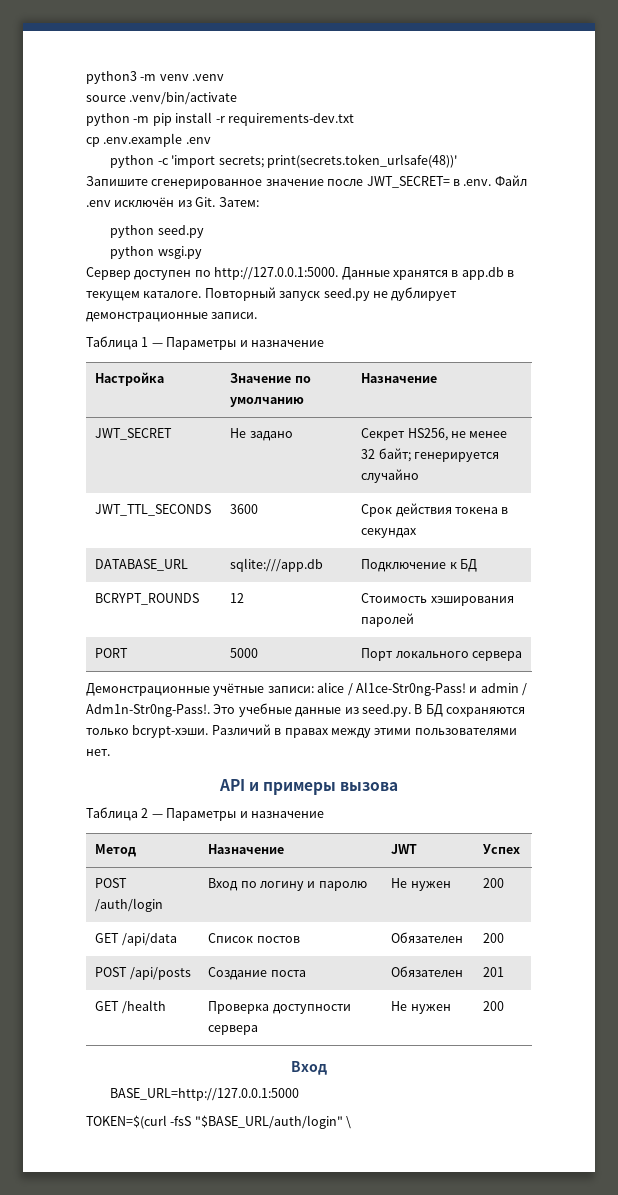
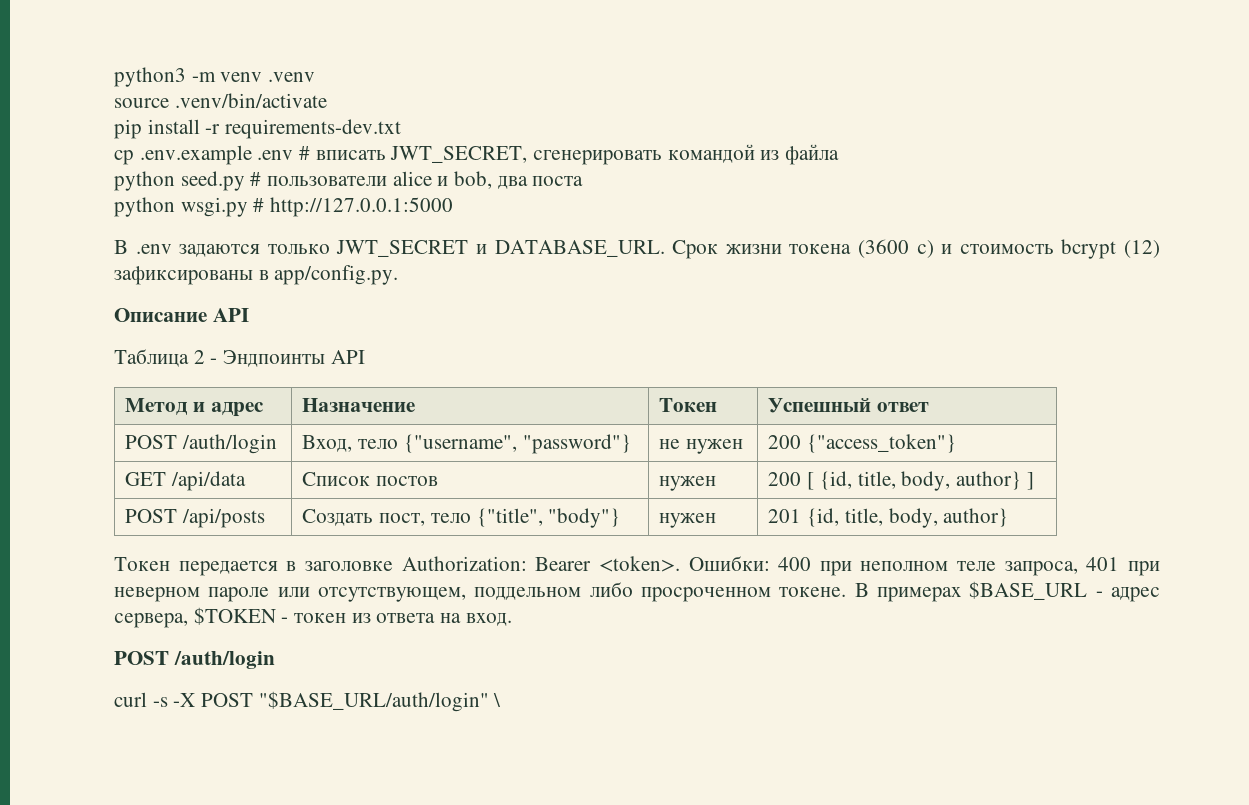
[86,113,150,126] python -m -> (327, 100) none
[110,154,457,168] [86,175,527,189] [86,197,259,207] [110,225,204,238] [110,246,202,259] [86,267,514,280] [86,287,458,301] [86,312,258,322] [86,336,324,350] [95,372,165,386] [230,373,311,383] [230,397,305,407] [361,373,438,383] [95,428,173,440] [230,428,293,441] [361,428,508,441] [361,448,500,462] [361,469,420,483] [95,504,212,516] [230,504,259,514] [361,503,509,517] [361,528,418,538] [95,559,189,571] [230,558,324,572] [361,559,478,572] [95,593,200,605] [230,593,245,603] [361,593,514,606] [361,613,415,627] [95,648,129,658] [230,648,259,658] [361,648,523,661] [86,682,527,696] [86,703,525,717] [86,724,517,738] [86,749,110,756] [218,779,399,795] [86,807,324,821] // python -c 'import secrets; print(secrets.token_urlsafe(48))' // Запишите сгенерированное значение после JWT_SECRET= в .env. Файл .env исключён из Git. Затем: // python seed.py // python wsgi.py // Сервер доступен по http://127.0.0.1:5000. Данные хранятся в app.db в текущем каталоге. Повторный запуск seed.py не дублирует демонстрационные записи. // Таблица 1 — Параметры и назначение // Настройка | Значение по умолчанию | Назначение // JWT_SECRET | Не задано | Секрет HS256, не менее 32 байт; генерируется случайно // JWT_TTL_SECONDS | 3600 | Срок действия токена в секундах // DATABASE_URL | sqlite:///app.db | Подключение к БД // BCRYPT_ROUNDS | 12 | Стоимость хэширования паролей // PORT | 5000 | Порт локального сервера // Демонстрационные учётные записи: alice / Al1ce-Str0ng-Pass! и admin / Adm1n-Str0ng-Pass!. Это учебные данные из seed.py. В БД сохраняются только bcrypt-хэши. Различий в правах между этими пользователями нет. // API и примеры вызова // Таблица 2 — Параметры и назначение -> [299,144,840,165] [114,171,584,191] [114,197,454,217] [114,239,1161,259] [114,265,399,285] [114,308,249,322] [114,349,365,367] # вписать JWT_SECRET, сгенерировать командой из файла // python seed.py # пользователи alice и bob, два поста // python wsgi.py # http://127.0.0.1:5000 // В .env задаются только JWT_SECRET и DATABASE_URL. Срок жизни токена (3600 с) и стоимость bcrypt (12) зафиксированы в app/config.py. // Описание API // Таблица 2 - Эндпоинты API
(137, 850) none -> [193,402,264,417] и адрес
[391,844,418,854] [483,844,521,854] JWT | Успех -> [659,398,718,412] [768,398,930,413] Токен | Успешный ответ
[208,878,367,891] [391,878,451,891] [483,878,505,888] Вход по логину и паролю | Не нужен | 200 -> [302,434,631,454] [659,439,744,454] [768,434,957,453] Вход, тело {"username", "password"} | не нужен | 200 {"access_token"}
[391,932,464,943] [483,933,505,943] [95,967,191,980] [208,967,306,980] [391,966,464,977] [483,967,505,977] [95,1000,166,1014] [208,1001,351,1014] [208,1025,259,1035] [391,1001,451,1014] [483,1001,505,1011] [291,1061,327,1075] [110,1088,300,1101] [86,1115,192,1129] Обязателен | 200 // POST /api/posts | Создание поста | Обязателен | 201 // GET /health | Проверка доступности сервера | Не нужен | 200 // Вход // BASE_URL=http://127.0.0.1:5000 // TOKEN=$(curl -fsS -> [659,476,717,491] [768,471,1034,491] [125,508,266,528] [302,508,621,528] [659,513,717,528] [768,508,1009,528] [114,556,1160,576] [114,581,1161,602] [114,607,512,628] [114,651,275,669] [114,692,254,707] нужен | 200 [ {id, title, body, author} ] // POST /api/posts | Создать пост, тело {"title", "body"} | нужен | 201 {id, title, body, author} // Токен передается в заголовке Authorization: Bearer <token>. Ошибки: 400 при неполном теле запроса, 401 при неверном пароле или отсутствующем, поддельном либо просроченном токене. В примерах $BASE_URL - адрес сервера, $TOKEN - токен из ответа на вход. // POST /auth/login // curl -s -X POST

